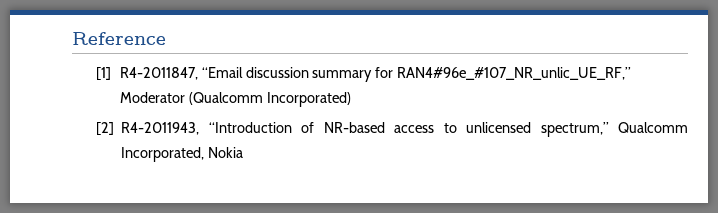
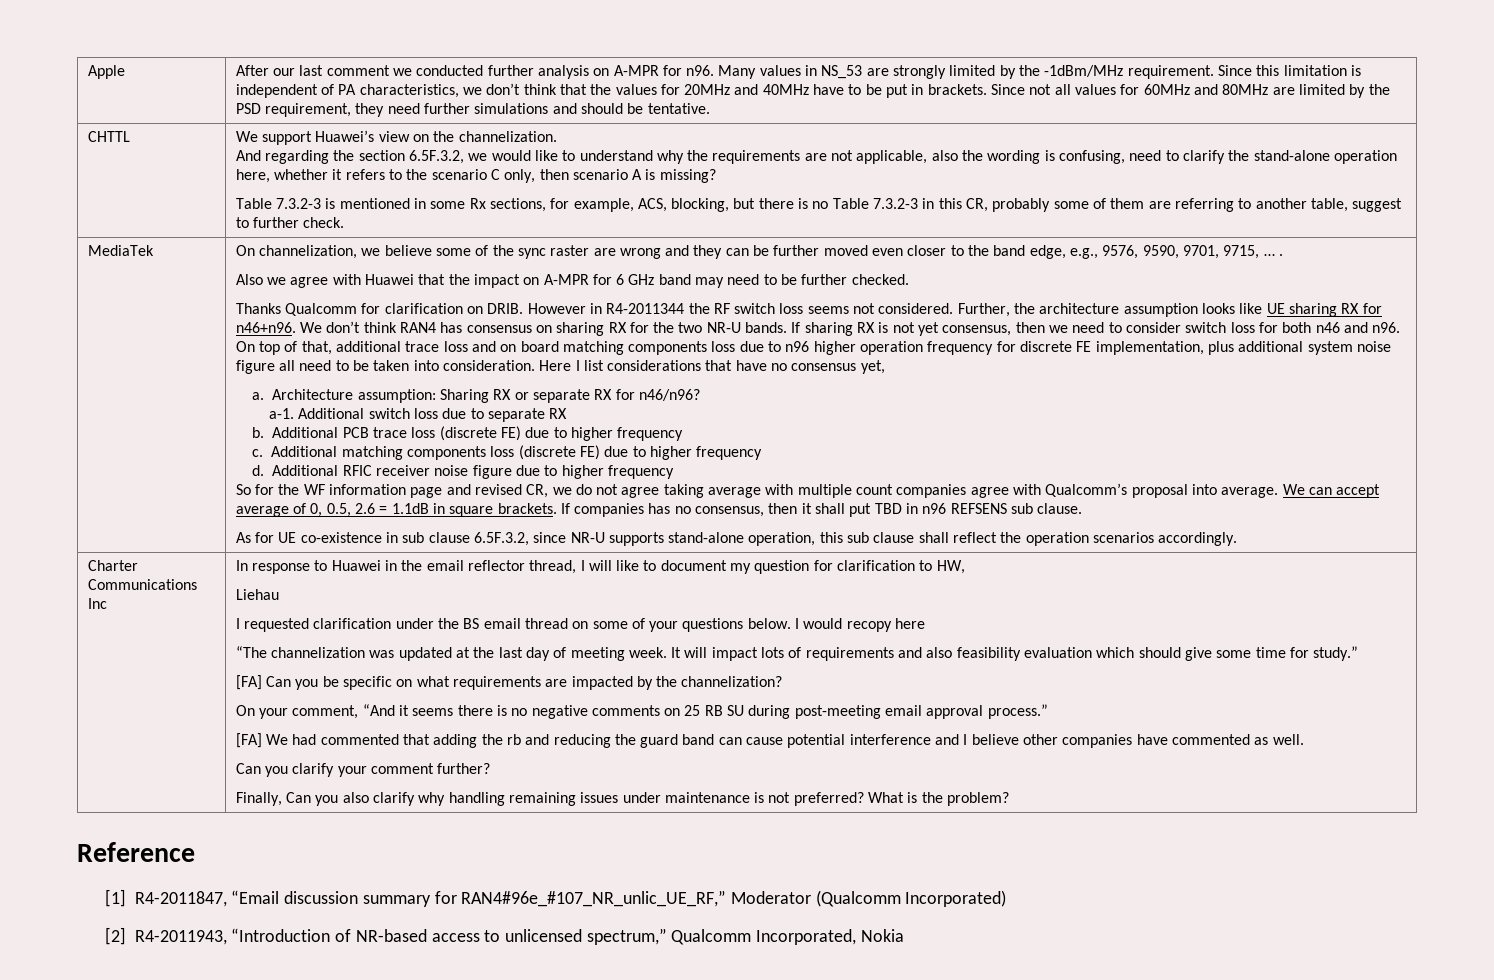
(72, 38) none -> [87,65,125,79] [235,65,1361,79] [235,83,1390,98] [235,103,710,117] [87,131,130,142] [235,130,557,145] [235,150,1397,164] [235,169,716,183] [235,198,1403,212] [235,217,345,228] [87,245,154,256] [235,245,1283,259] [235,274,909,288] [235,303,1382,317] [235,321,1401,336] [235,341,1391,355] [235,360,885,374] [252,389,700,403] [269,408,568,422] [252,426,684,441] [252,445,763,460] [252,465,674,479] [235,483,1381,498] [235,503,1083,517] [235,532,1238,546] [87,560,138,571] [87,579,197,590] [87,598,107,609] [235,560,965,574] [235,589,279,600] [235,618,926,632] [235,646,1359,661] [235,675,783,690] [235,704,1048,719] [235,733,1304,748] [235,763,491,777] [235,792,1010,806] Apple | After our last comment we conducted further analysis on A-MPR for n96. Many values in NS_53 are strongly limited by the -1dBm/MHz requirement. Since this limitation is independent of PA characteristics, we don’t think that the values for 20MHz and 40MHz have to be put in brackets. Since not all values for 60MHz and 80MHz are limited by the PSD requirement, they need further simulations and should be tentative. // CHTTL | We support Huawei’s view on the channelization. // And regarding the section 6.5F.3.2, we would like to understand why the requirements are not applicable, also the wording is confusing, need to clarify the stand-alone operation here, whether it refers to the scenario C only, then scenario A is missing? // Table 7.3.2-3 is mentioned in some Rx sections, for example, ACS, blocking, but there is no Table 7.3.2-3 in this CR, probably some of them are referring to another table, suggest to further check. // MediaTek | On channelization, we believe some of the sync raster are wrong and they can be further moved even closer to the band edge, e.g., 9576, 9590, 9701, 9715, … . // Also we agree with Huawei that the impact on A-MPR for 6 GHz band may need to be further checked. // Thanks Qualcomm for clarification on DRIB. However in R4-2011344 the RF switch loss seems not considered. Further, the architecture assumption looks like UE sharing RX for n46+n96. We don’t think RAN4 has consensus on sharing RX for the two NR-U bands. If sharing RX is not yet consensus, then we need to consider switch loss for both n46 and n96. On top of that, additional trace loss and on board matching components loss due to n96 higher operation frequency for discrete FE implementation, plus additional system noise figure all need to be taken into consideration. Here I list considerations that have no consensus yet, // a. Architecture assumption: Sharing RX or separate RX for n46/n96? // a-1. Additional switch loss due to separate RX // b. Additional PCB trace loss (discrete FE) due to higher frequency // c. Additional matching components loss (discrete FE) due to higher frequency // d. Additional RFIC receiver noise figure due to higher frequency // So for the WF information page and revised CR, we do not agree taking average with multiple count companies agree with Qualcomm’s proposal into average. We can accept average of 0, 0.5, 2.6 = 1.1dB in square brackets. If companies has no consensus, then it shall put TBD in n96 REFSENS sub clause. // As for UE co-existence in sub clause 6.5F.3.2, since NR-U supports stand-alone operation, this sub clause shall reflect the operation scenarios accordingly. // Charter Communications Inc | In response to Huawei in the email reflector thread, I will like to document my question for clarification to HW, // Liehau // I requested clarification under the BS email thread on some of your questions below. I would recopy here // “The channelization was updated at the last day of meeting week. It will impact lots of requirements and also feasibility evaluation which should give some time for study.” // [FA] Can you be specific on what requirements are impacted by the channelization? // On your comment, “And it seems there is no negative comments on 25 RB SU during post-meeting email approval process.” // [FA] We had commented that adding the rb and reducing the guard band can cause potential interference and I believe other companies have commented as well. // Can you clarify your comment further? // Finally, Can you also clarify why handling remaining issues under maintenance is not preferred? What is the problem? //

